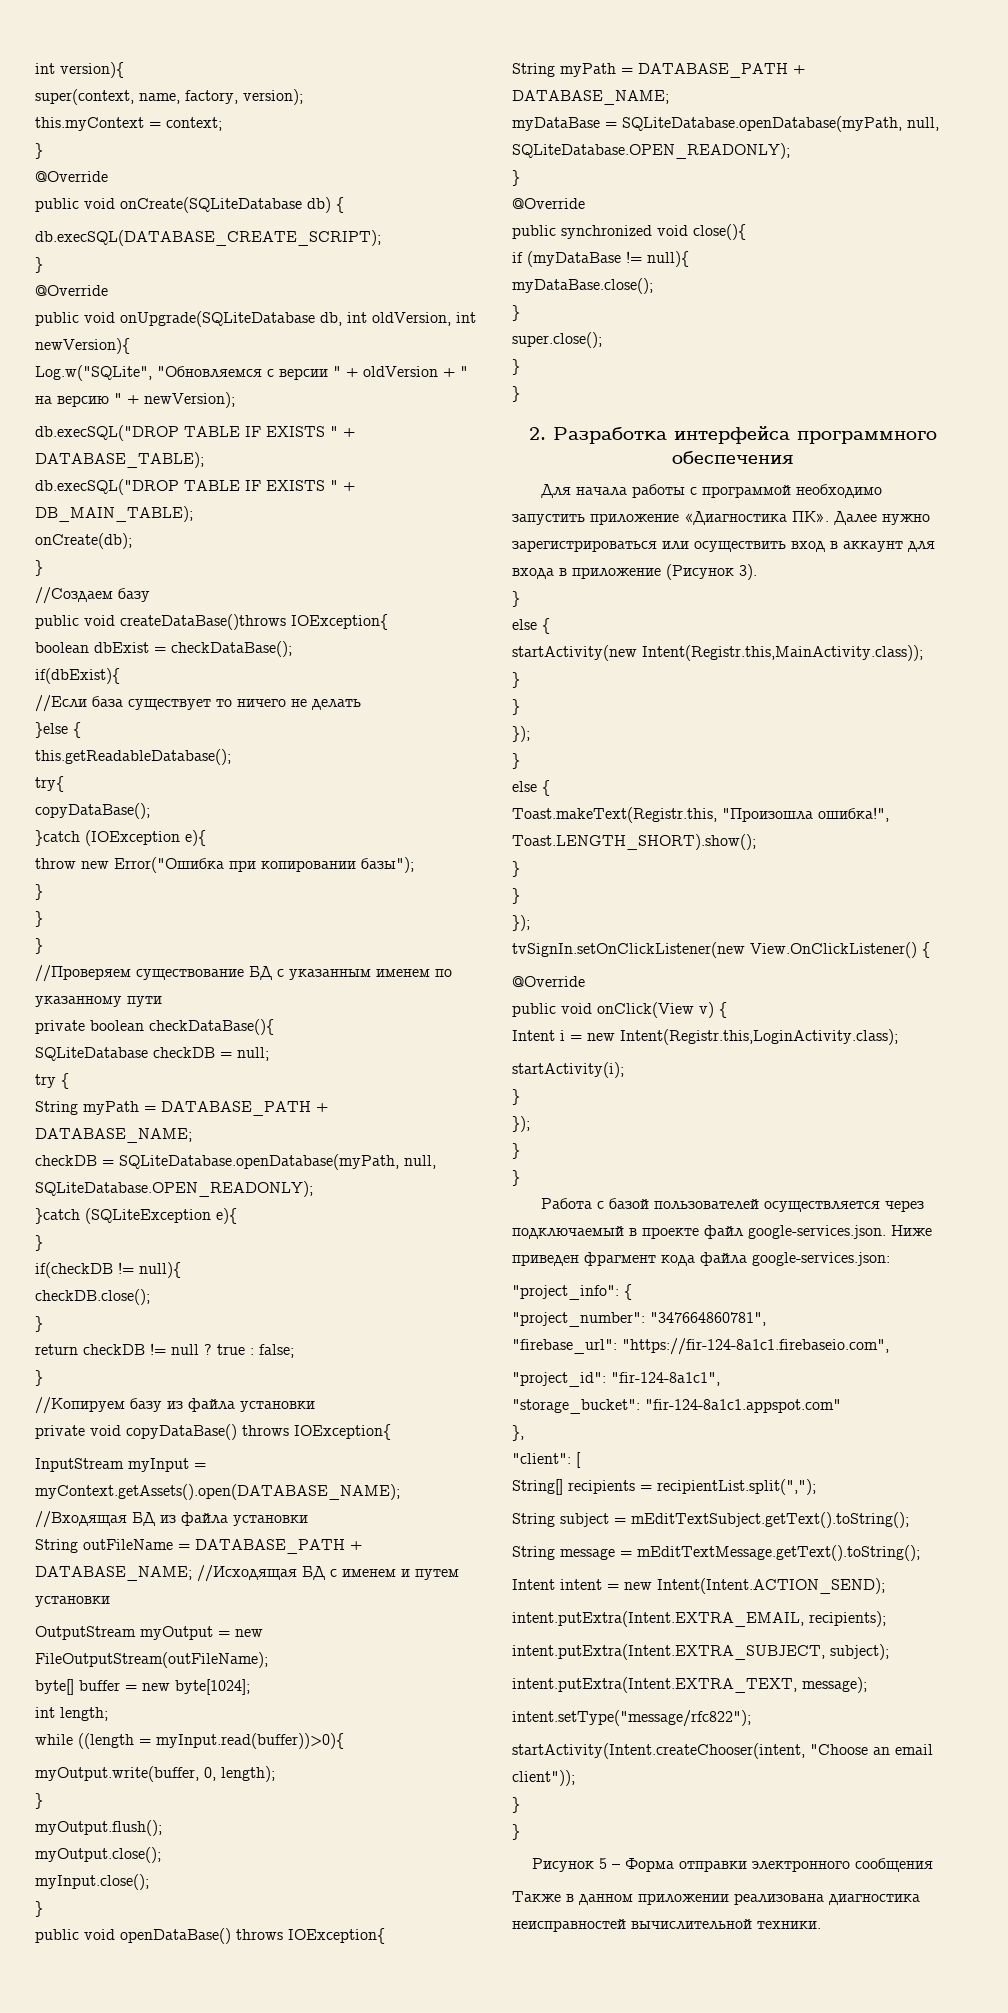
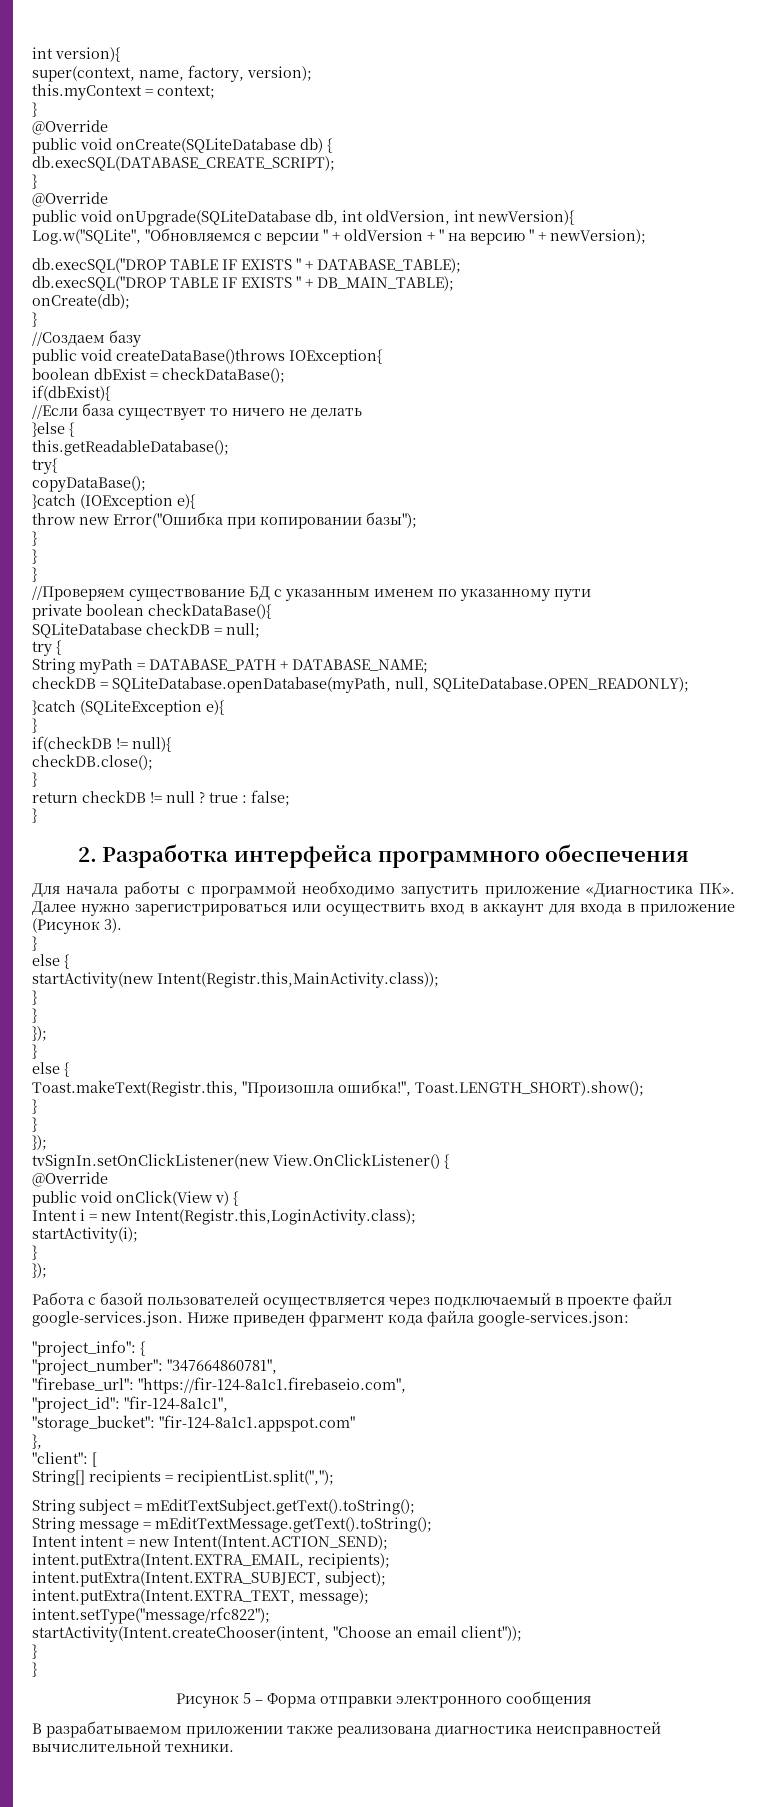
[35,1397,315,1414] [35,1424,391,1440] [35,1458,206,1472] [35,1484,400,1500] [35,1511,308,1528] [35,1539,362,1554] [35,1565,459,1582] [35,1596,110,1607] [35,1626,263,1640] [35,1652,268,1668] [35,1679,250,1695] [35,1707,108,1721] [35,1733,344,1749] [35,1766,275,1782] [35,1793,43,1809] [35,1820,162,1836] [35,1847,161,1863] [35,1874,149,1890] [35,1901,43,1917] [35,1928,385,1944] [512,63,805,78] [512,90,669,105] [512,116,939,132] [512,143,790,159] [512,170,520,186] [512,198,585,209] [512,224,746,240] [512,251,689,267] [512,278,653,294] [512,305,520,321] [512,332,602,348] [512,359,520,375] [512,386,520,402] // //Копируем базу из файла установки // private void copyDataBase() throws IOException{ // InputStream myInput = myContext.getAssets().open(DATABASE_NAME); //Входящая БД из файла установки // String outFileName = DATABASE_PATH + DATABASE_NAME; //Исходящая БД с именем и путем установки // OutputStream myOutput = new FileOutputStream(outFileName); // byte[] buffer = new byte[1024]; // int length; // while ((length = myInput.read(buffer))>0){ // myOutput.write(buffer, 0, length); // } // myOutput.flush(); // myOutput.close(); // myInput.close(); // } // public void openDataBase() throws IOException{ // String myPath = DATABASE_PATH + DATABASE_NAME; // myDataBase = SQLiteDatabase.openDatabase(myPath, null, SQLiteDatabase.OPEN_READONLY); // } // @Override // public synchronized void close(){ // if (myDataBase != null){ // myDataBase.close(); // } // super.close(); // } // } -> (37, 815) none
[512,1143,520,1159] [512,1170,520,1186] // } // } -> (47, 1270) none
[512,1891,729,1905] Также в данном приложении -> [32,1721,333,1738] В разрабатываемом приложении также

